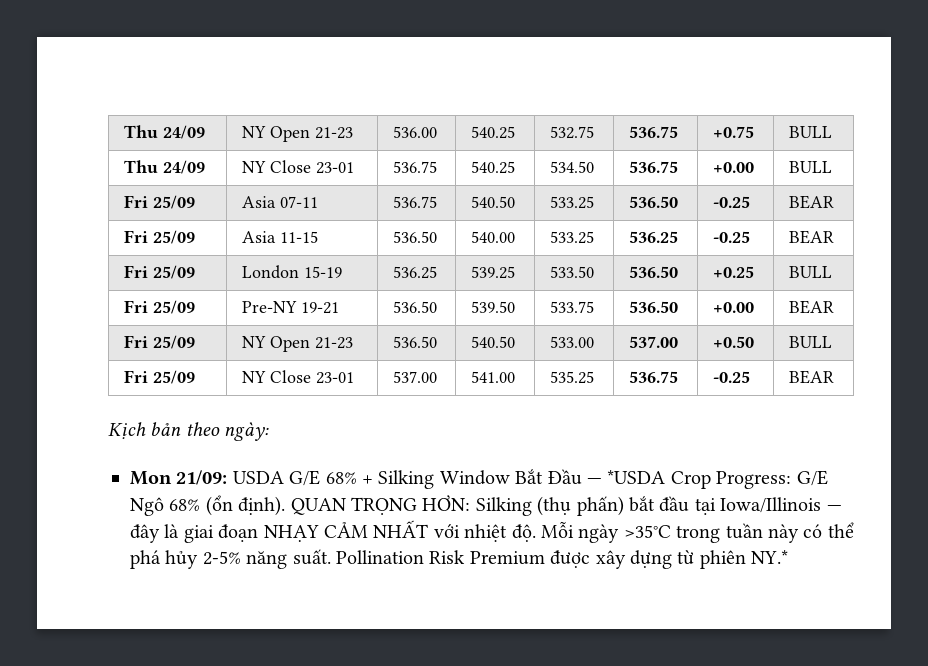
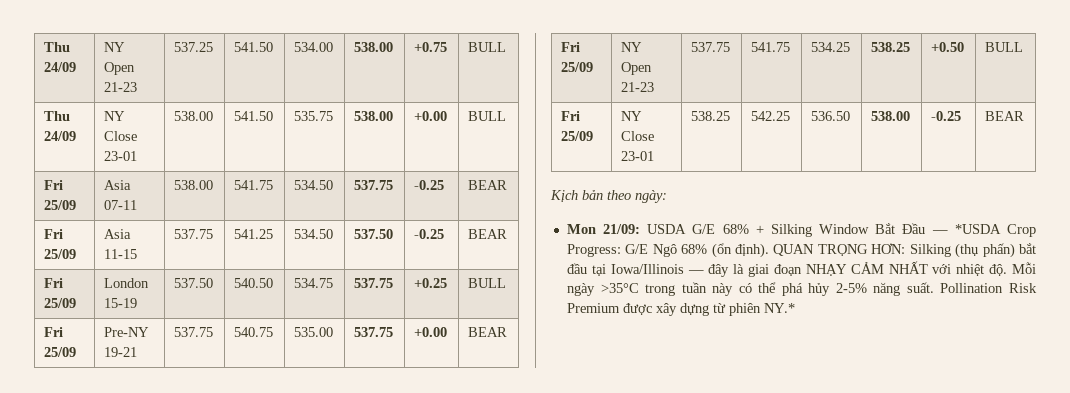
[392,126,437,138] [470,126,515,139] [549,126,594,139] [628,126,678,138] 536.00 | 540.25 | 532.75 | 536.75 -> [173,42,213,52] [233,42,273,52] [293,42,333,52] [353,42,393,52] 537.25 | 541.50 | 534.00 | 538.00
[392,161,437,173] [470,161,515,174] [549,161,594,173] [628,161,678,173] 536.75 | 540.25 | 534.50 | 536.75 -> [173,111,213,121] [233,111,273,121] [293,111,333,121] [353,111,393,121] 538.00 | 541.50 | 535.75 | 538.00
[392,196,437,208] [470,196,515,208] [549,196,594,209] [628,196,678,208] 536.75 | 540.50 | 533.25 | 536.50 -> [173,180,213,190] [233,180,273,190] [293,180,333,190] [353,180,393,190] 538.00 | 541.75 | 534.50 | 537.75
[392,231,437,243] [470,231,515,243] [549,231,594,244] [628,231,678,243] 536.50 | 540.00 | 533.25 | 536.25 -> [173,229,213,239] [233,229,273,239] [293,229,333,239] [353,229,393,239] 537.75 | 541.25 | 534.50 | 537.50
[392,266,437,279] [470,266,515,279] [549,266,594,278] [628,266,678,278] 536.25 | 539.25 | 533.50 | 536.50 -> [173,278,213,288] [233,278,273,288] [293,278,333,288] [353,278,393,288] 537.50 | 540.50 | 534.75 | 537.75
[392,301,437,313] [470,301,515,313] [549,301,594,313] [628,301,678,313] 536.50 | 539.50 | 533.75 | 536.50 -> [173,327,213,337] [233,327,273,337] [293,327,333,337] [353,327,393,337] 537.75 | 540.75 | 535.00 | 537.75
[392,336,437,348] [470,336,515,348] [549,336,594,348] [628,336,678,348] 536.50 | 540.50 | 533.00 | 537.00 -> [690,42,730,52] [750,42,790,52] [810,42,850,52] [870,42,910,52] 537.75 | 541.75 | 534.25 | 538.25
[392,371,437,383] [470,371,515,383] [549,371,594,384] [628,371,678,383] 537.00 | 541.00 | 535.25 | 536.75 -> [690,111,730,121] [750,111,790,121] [810,111,850,121] [870,111,910,121] 538.25 | 542.25 | 536.50 | 538.00

